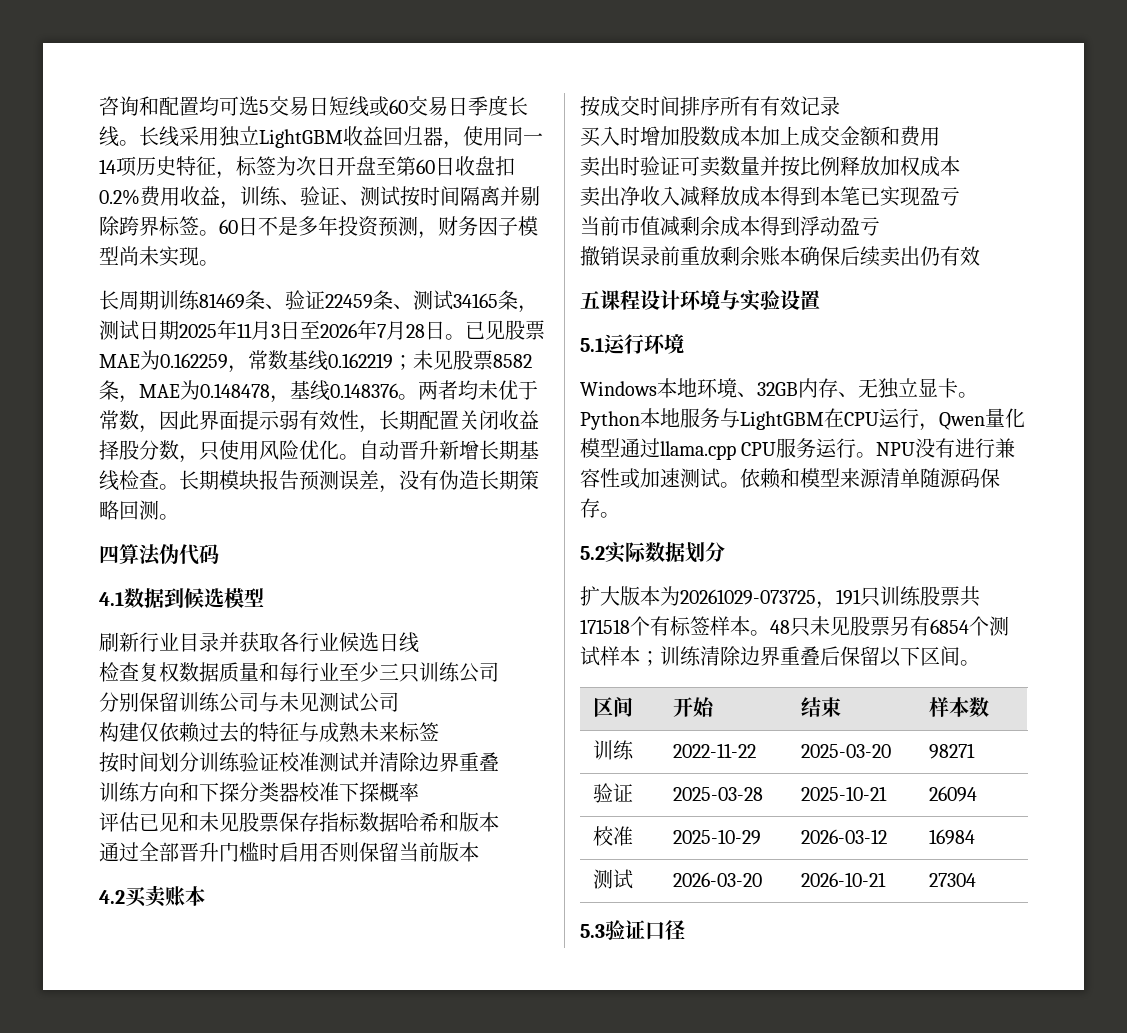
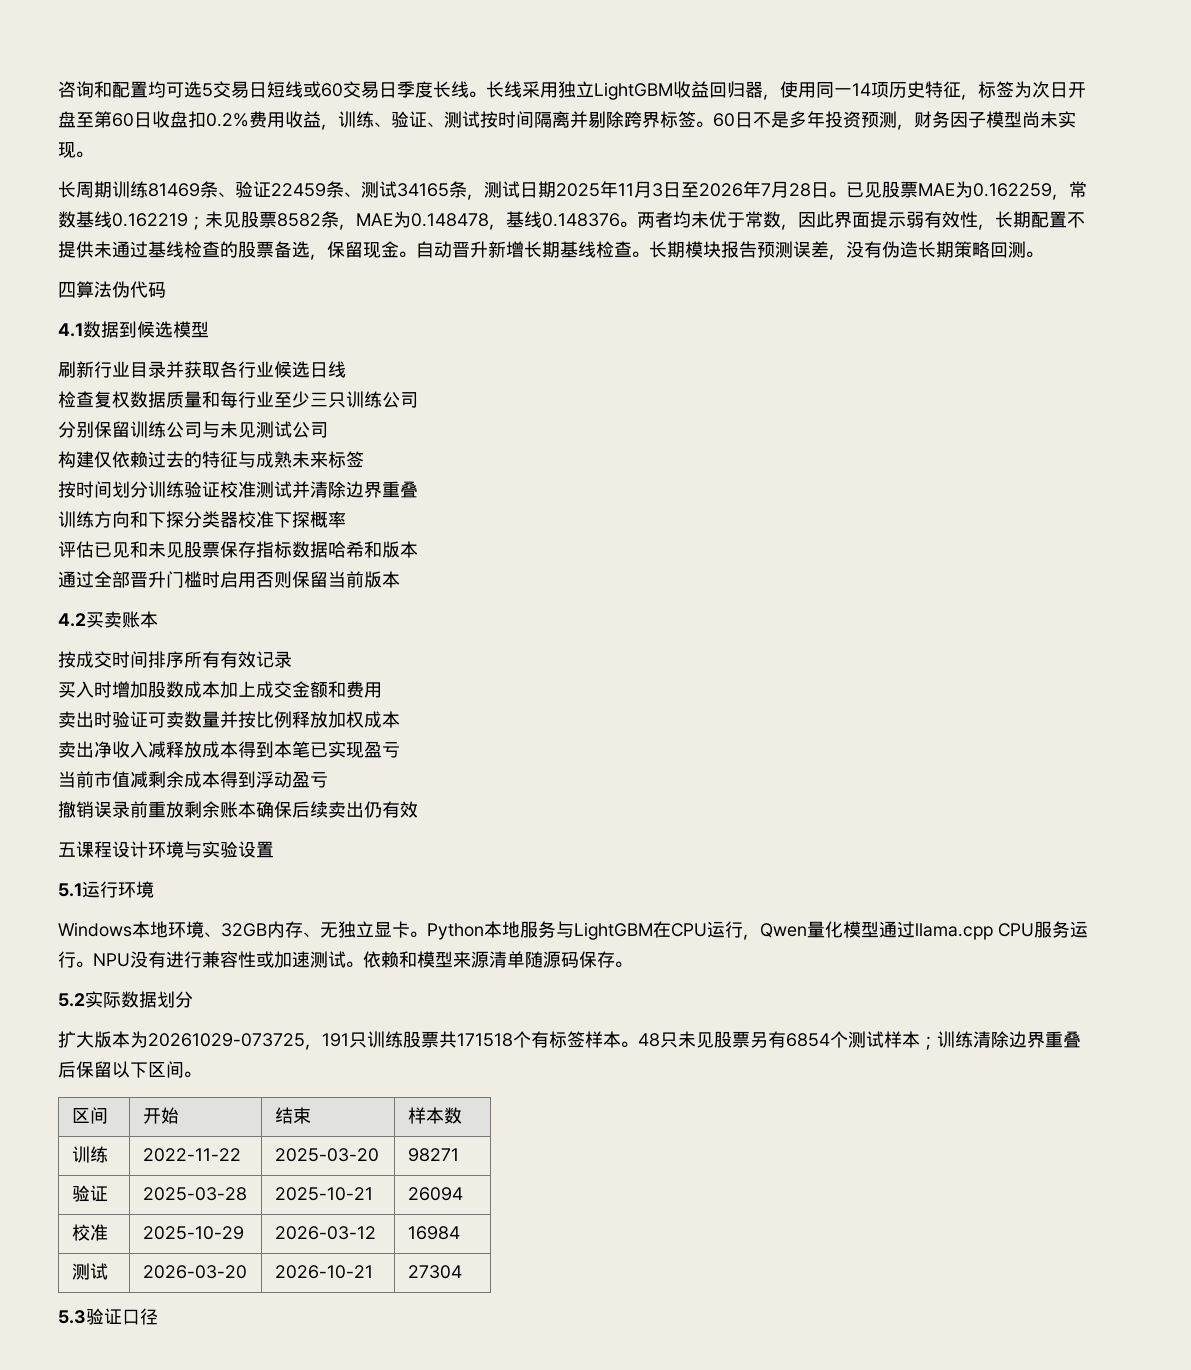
[459,410,539,430] [99,440,339,463] 关闭收益择股分数，只使用风险优化 -> [1067,212,1085,228] [58,241,399,260] 不提供未通过基线检查的股票备选，保留现金

